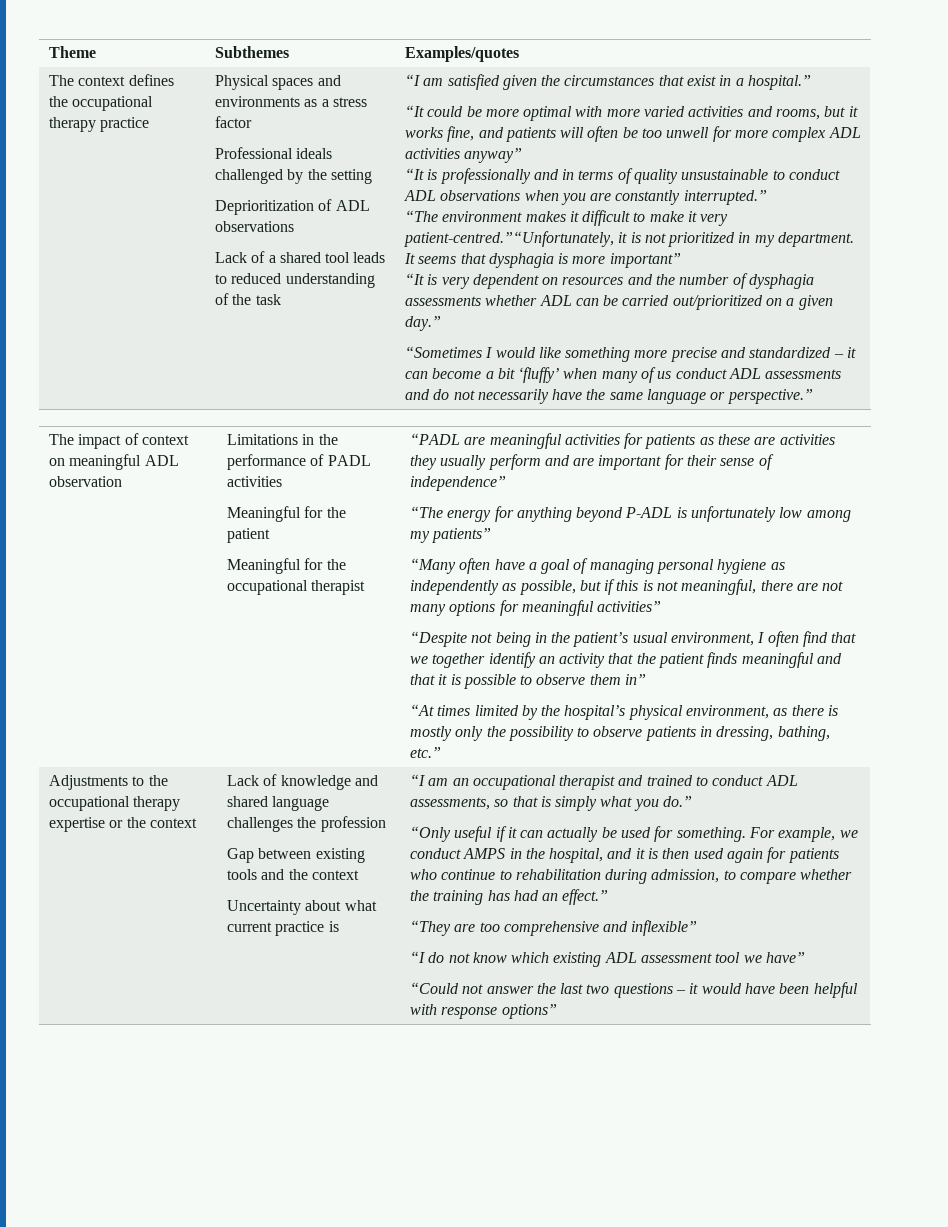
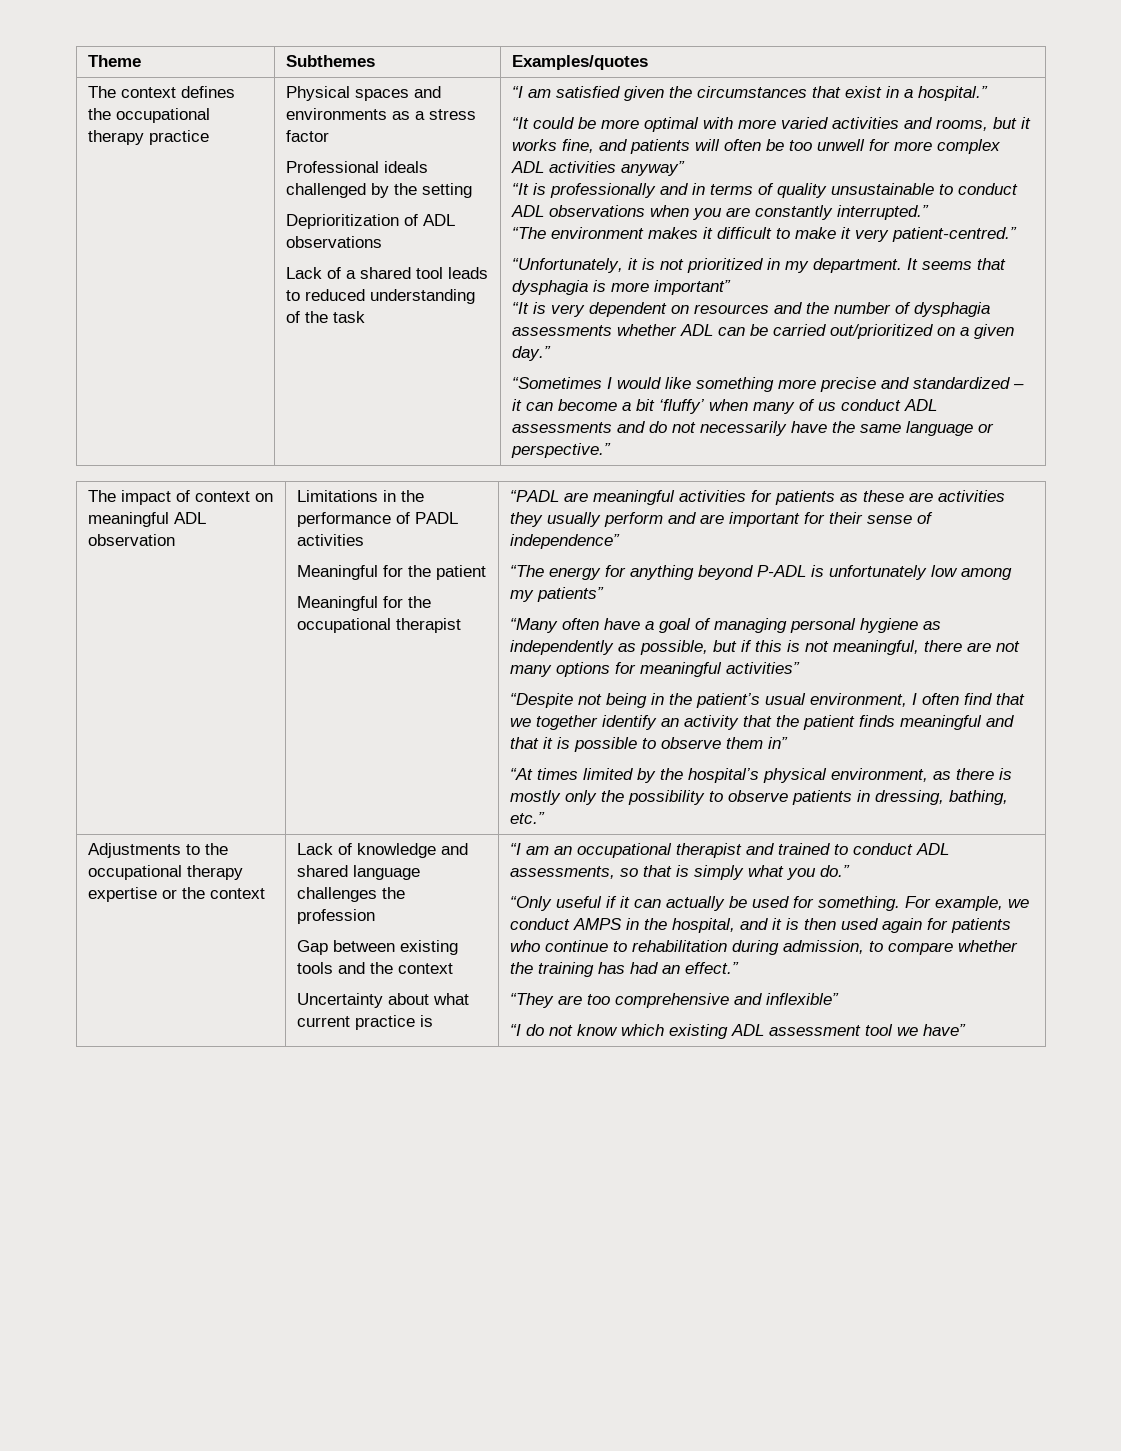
[403,231,614,247] patient-centred.”“Unfortunately, -> [892,227,1018,242] [512,258,624,273] patient-centred.” // “Unfortunately,
[409,982,858,998] [409,1004,557,1019] // “Could not answer the last two questions – it would have been helpful with response options” -> (967, 1030) none

